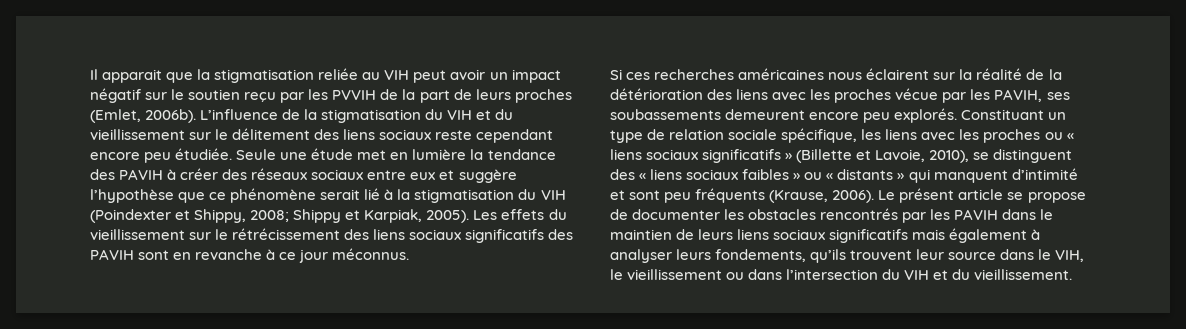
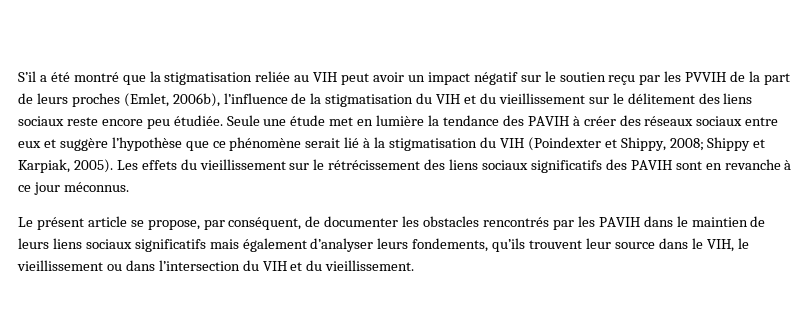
[90,69,163,83] Il apparait -> [18,71,119,82] S’il a été montré
[145,109,279,123] 2006b). L’influence -> [172,93,288,107] 2006b), l’influence
[476,129,554,143] cependant -> (98, 121) none
[610,68,1062,80] [610,88,1070,103] [610,108,1067,123] [610,128,1074,143] [610,149,1073,163] [610,168,1078,183] [610,188,875,203] Si ces recherches américaines nous éclairent sur la réalité de la détérioration des liens avec les proches vécue par les PAVIH, ses soubassements demeurent encore peu explorés. Constituant un type de relation sociale spécifique, les liens avec les proches ou « liens sociaux significatifs » (Billette et Lavoie, 2010), se distinguent des « liens sociaux faibles » ou « distants » qui manquent d’intimité et sont peu fréquents (Krause, 2006). -> (129, 187) none
[1027,192,1086,203] propose -> [147,217,302,230] propose, par conséquent,
[1031,229,1041,240] [610,249,672,263] à analyser -> [310,238,374,252] d’analyser

